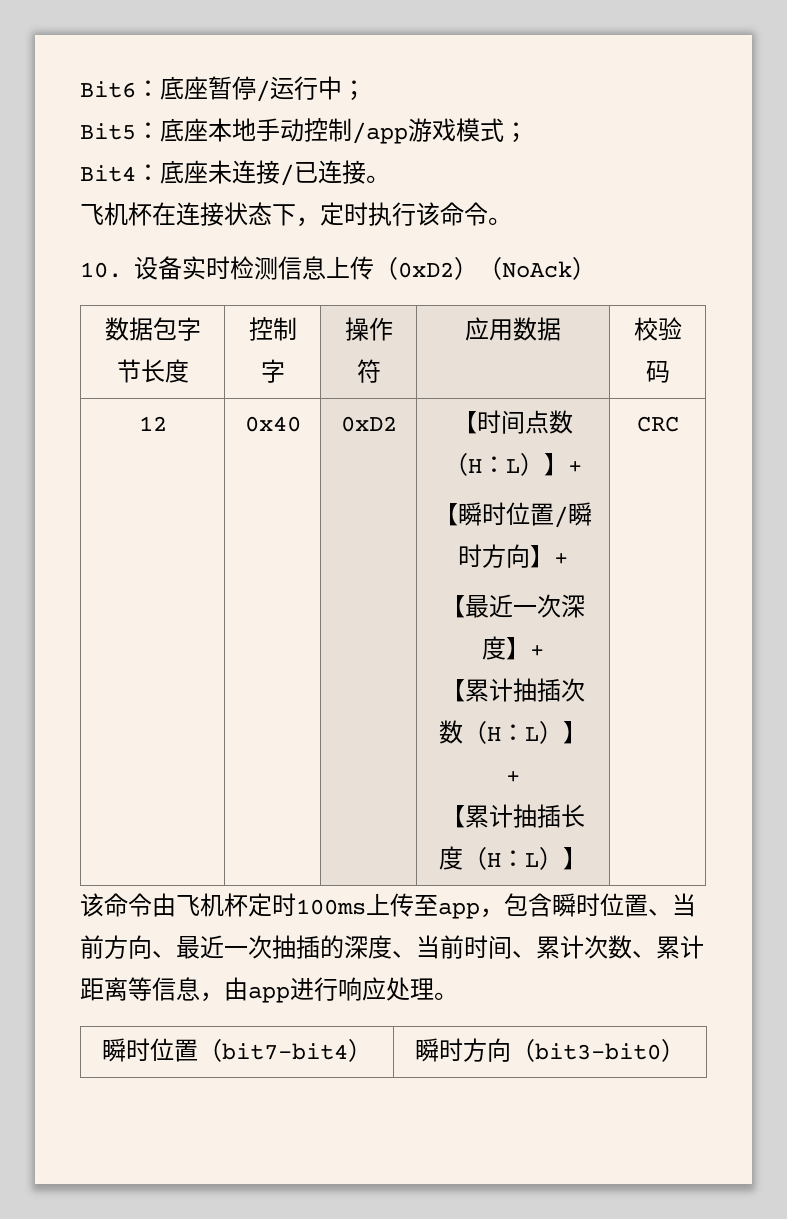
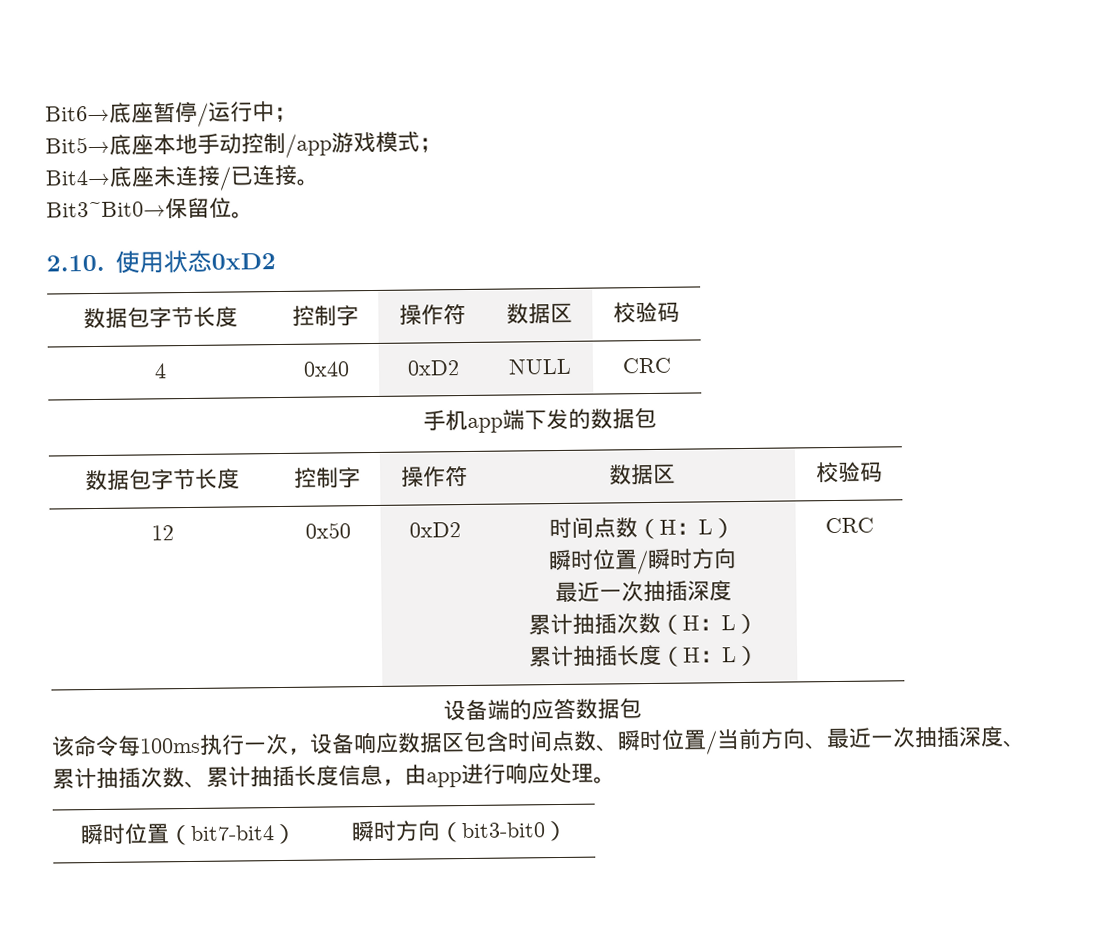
[80,80,160,98] Bit6： -> [45,105,110,122] Bit6→
[80,122,160,140] Bit5： -> [45,136,110,154] Bit5→
[80,164,160,182] Bit4： -> [45,169,110,186] Bit4→
[80,202,512,227] [80,256,596,280] [104,317,201,341] [116,359,189,383] [248,317,297,341] [260,359,285,383] [344,317,393,341] [356,359,381,383] [465,317,561,341] 飞机杯在连接状态下，定时执行该命令。 // 10.设备实时检测信息上传（0xD2）（NoAck） // 数据包字节长度 | 控制字 | 操作符 | 应用数据 -> [46,197,254,219] [46,249,276,274] [82,306,238,330] [292,305,359,327] [399,303,466,325] [506,302,573,325] [613,301,680,324] [154,363,167,379] [302,361,350,377] [406,360,460,376] [508,358,572,375] [622,357,672,374] [422,407,657,433] [84,468,240,492] [294,467,361,489] [401,465,468,487] [608,463,676,486] Bit3~Bit0→保留位。 // 2.10.使用状态0xD2 // 数据包字节长度 | 控制字 | 操作符 | 数据区 | 校验码 // 4 | 0x40 | 0xD2 | NULL | CRC // 手机app端下发的数据包 // 数据包字节长度 | 控制字 | 操作符 | 数据区
[244,416,301,432] [340,416,397,432] [453,411,477,434] 0x40 | 0xD2 | 【 -> [304,522,351,539] [408,522,461,538] 0x50 | 0xD2 |
[544,453,582,476] [434,503,458,526] 】+ // 【 -> (735, 528) //
[530,545,568,568] [441,594,585,618] [482,636,544,660] [441,679,465,702] 】+ // 【最近一次深度】+ // 【 -> [554,580,732,603] // 最近一次抽插深度 //
[563,721,587,744] [506,770,520,783] [441,805,465,828] 】+ // 【 -> (758, 624) //
[563,847,587,870] [636,416,679,432] [80,893,672,919] 】 | CRC // 该命令由飞机杯定时100ms上传至app，包含瞬时位置、 -> [824,517,874,534] [443,698,642,722] [51,729,718,758] | CRC // 设备端的应答数据包 // 该命令每100ms执行一次，设备响应数据区包含时间点数、瞬时位置/
[320,935,584,959] 的深度、当前时间、累计 -> [958,726,1026,748] [52,767,141,790] 深度、累计抽插
[80,977,152,1001] 距离等 -> [250,765,339,788] 抽插长度

